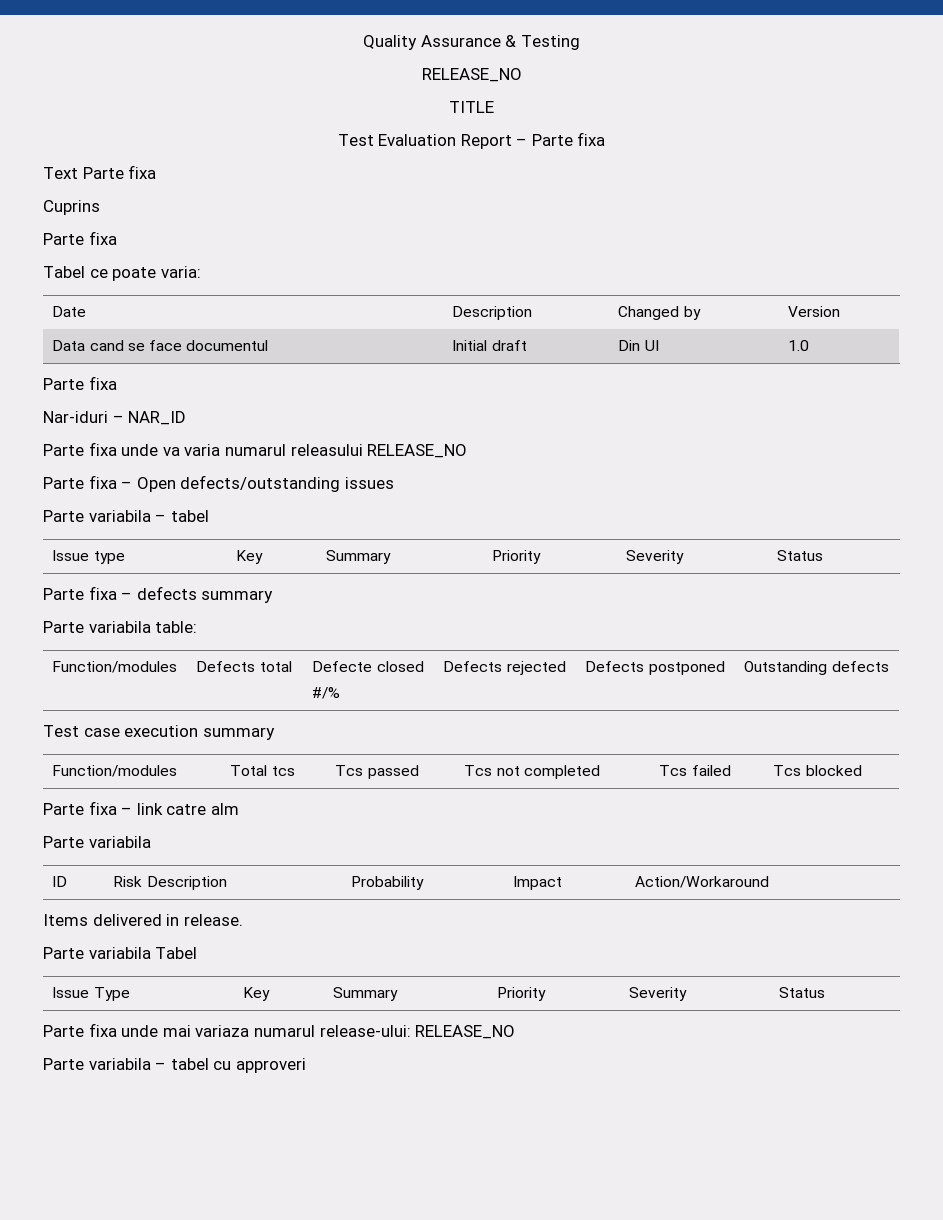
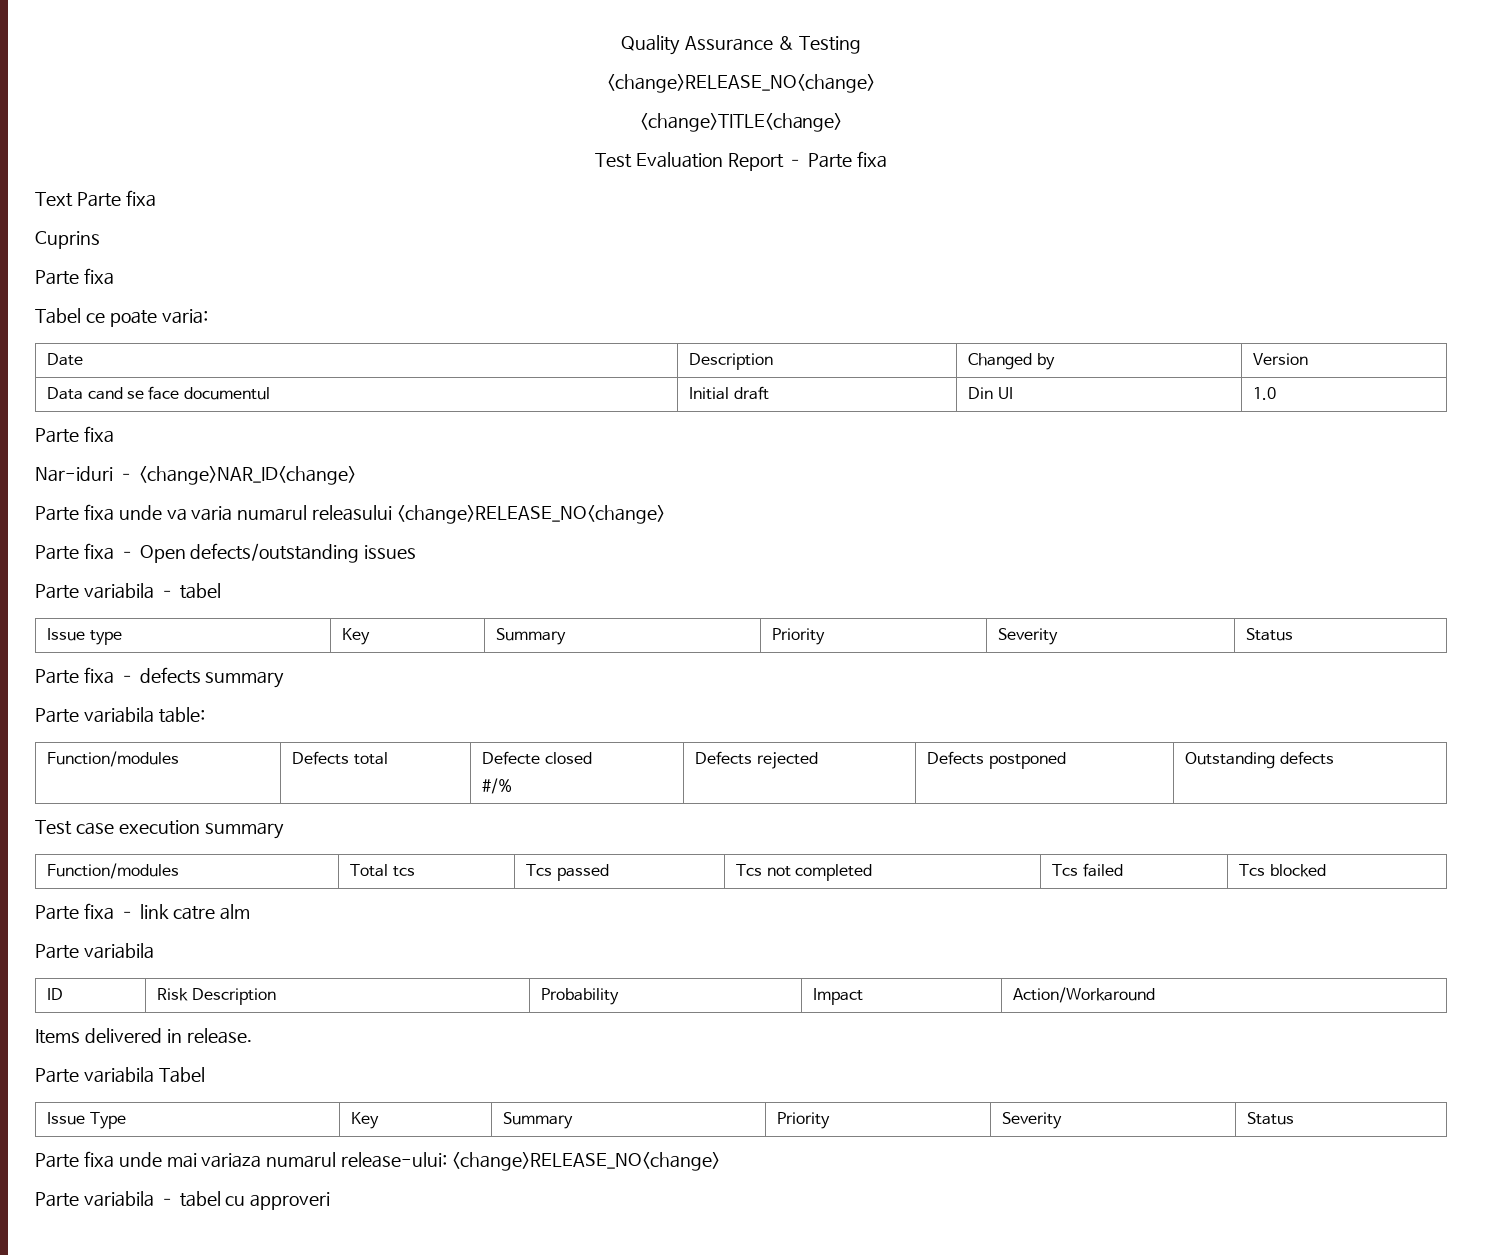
[421,68,522,82] [449,101,494,113] RELEASE_NO // TITLE -> [607,74,876,93] [639,113,843,132] <change>RELEASE_NO<change> // <change>TITLE<change>
[128,411,187,425] NAR_ID -> [138,466,356,485] <change>NAR_ID<change>
[367,444,468,458] RELEASE_NO -> [397,505,666,524] <change>RELEASE_NO<change>
[415,1025,516,1039] RELEASE_NO -> [452,1152,721,1171] <change>RELEASE_NO<change>

